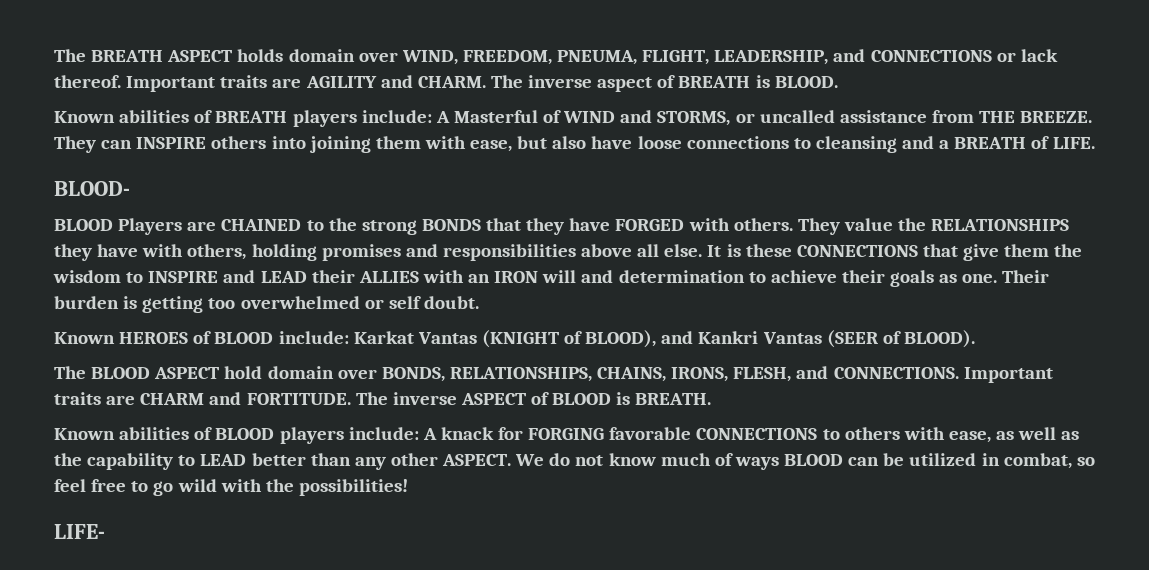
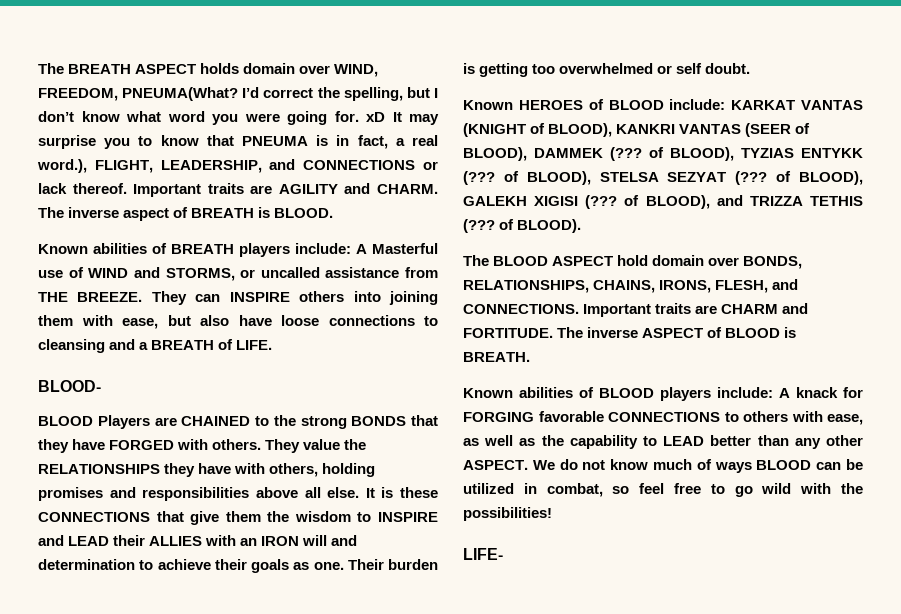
[557,50,638,65] PNEUMA, -> [122,87,439,101] [38,111,439,125] [38,135,438,149] [37,159,87,173] PNEUMA(What? I’d correct the spelling, but I don’t know what word you were going for. xD It may surprise you to know that PNEUMA is in fact, a real word.),
(538, 116) none -> [38,270,63,278] use
[353,331,477,344] Karkat Vantas -> [731,100,863,110] KARKAT VANTAS
[661,330,878,348] and Kankri Vantas (SEER -> [616,123,811,137] [463,147,863,161] [463,171,864,185] [463,195,863,209] [463,219,495,233] KANKRI VANTAS (SEER of BLOOD), DAMMEK (??? of BLOOD), TYZIAS ENTYKK (??? of BLOOD), STELSA SEZYAT (??? of BLOOD), GALEKH XIGISI (??? of BLOOD), and TRIZZA TETHIS (???

